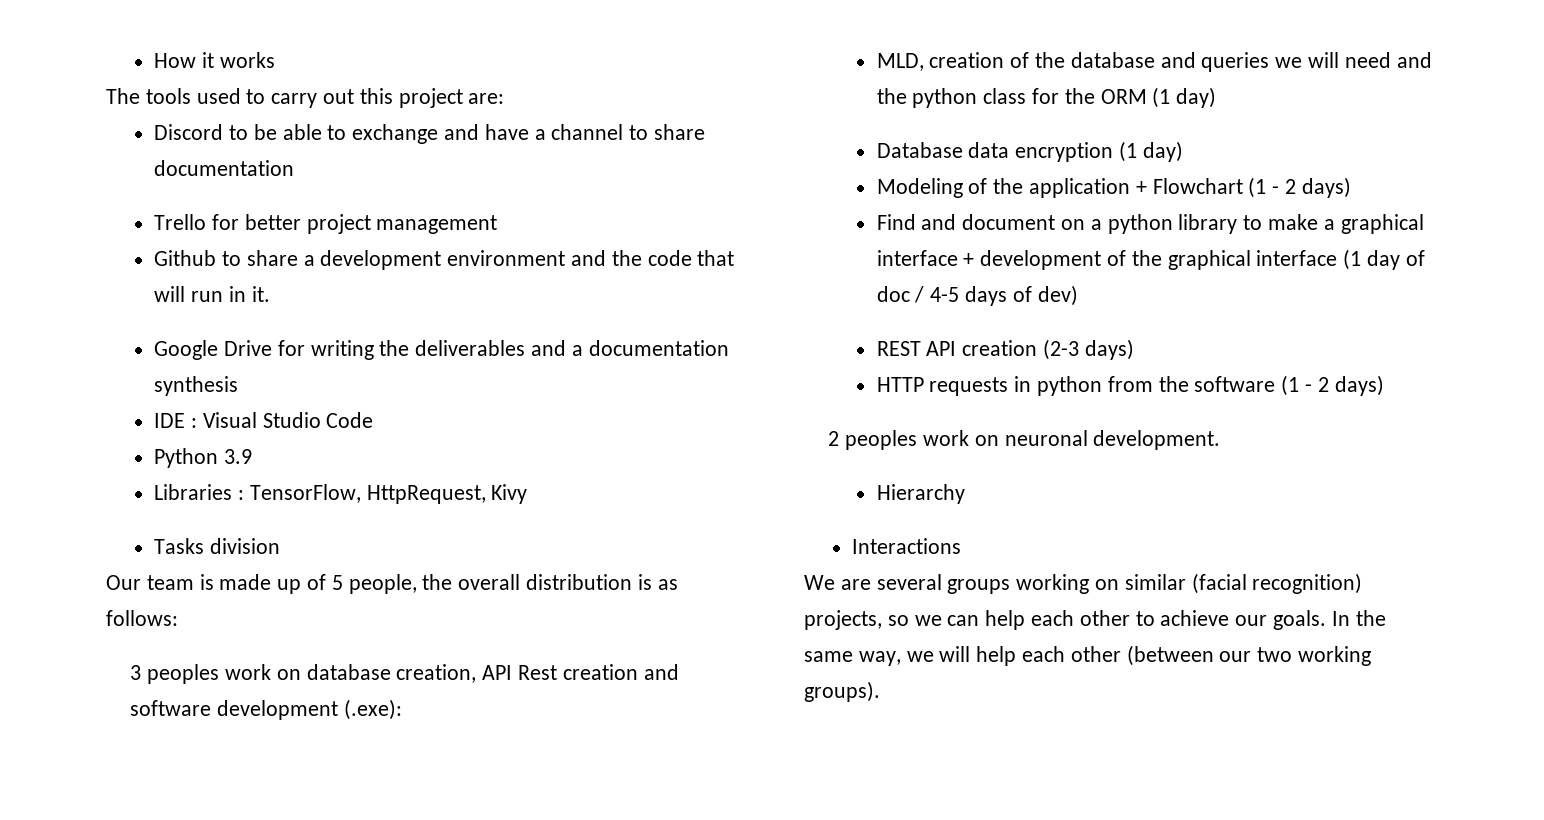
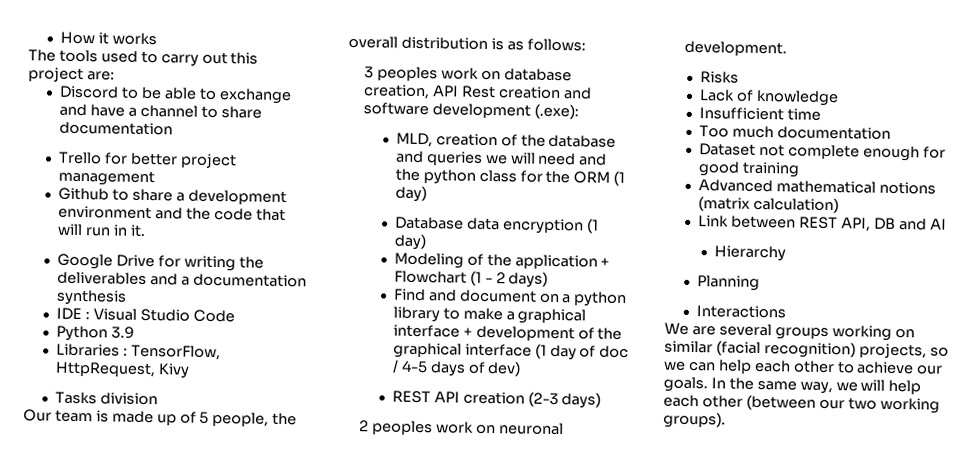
[876,375,1384,396] // HTTP requests in python from the software (1 - 2 days) -> (602, 400) none
(1221, 440) none -> [700,71,740,84] [699,89,840,107] [699,107,822,121] [699,125,892,140] [699,143,947,162] [698,161,801,178] [698,179,937,195] [698,196,840,214] [698,215,947,232] // Risks // Lack of knowledge // Insufficient time // Too much documentation // Dataset not complete enough for good training // Advanced mathematical notions (matrix calculation) // Link between REST API, DB and AI
(965, 494) none -> [697,275,761,291] // Planning

